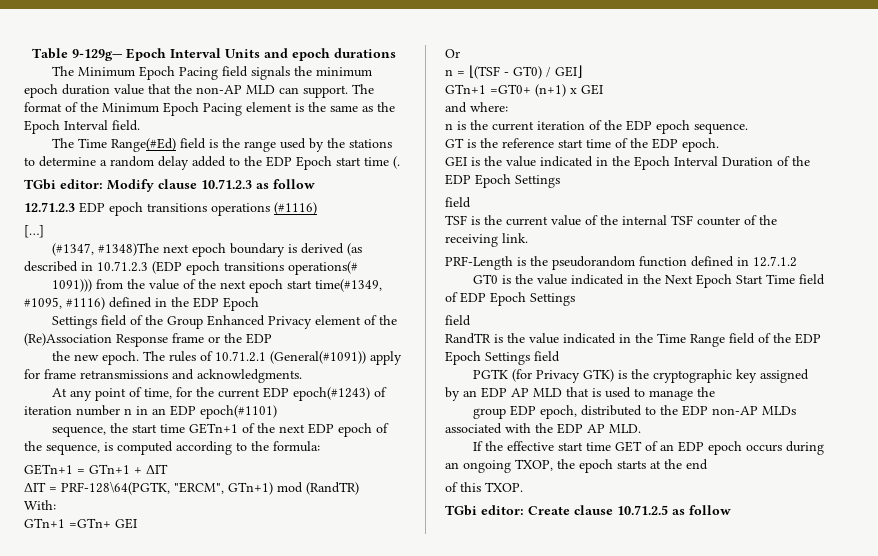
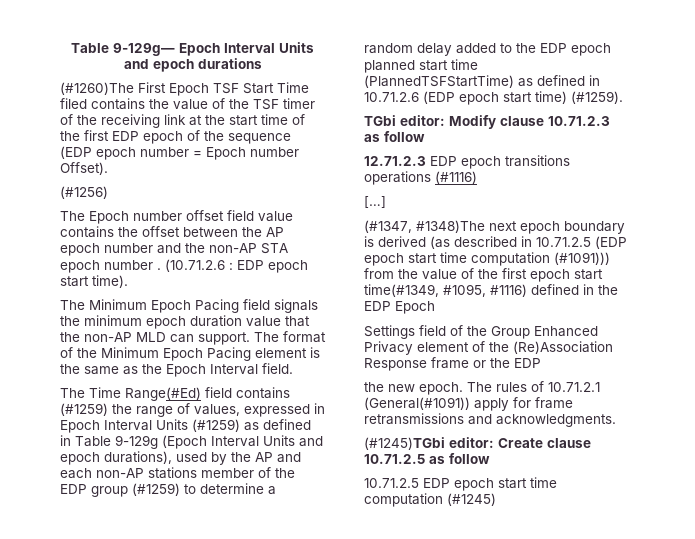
(396, 53) none -> [60,82,309,96] [60,98,315,110] [60,114,305,128] [60,130,291,144] [60,146,299,160] [60,162,108,175] [60,186,108,199] [60,210,293,224] [60,226,284,238] [60,243,288,256] [60,259,308,273] [60,275,128,288] // (#1260)The First Epoch TSF Start Time filed contains the value of the TSF timer of the receiving link at the start time of the first EDP epoch of the sequence (EDP epoch number = Epoch number Offset). // (#1256) // The Epoch number offset field value contains the offset between the AP epoch number and the non-AP STA epoch number . (10.71.2.6 : EDP epoch start time).
[209,138,393,152] is the range used by the stations -> [236,387,290,399] [60,403,325,417] [60,419,311,433] [60,435,323,449] [60,451,301,465] [60,467,295,479] [60,483,180,497] contains (#1259) the range of values, expressed in Epoch Interval Units (#1259) as defined in Table 9-129g (Epoch Interval Units and epoch durations), used by the AP and each non-AP stations member of the EDP group (#1259)
[296,156,400,170] Epoch start time (. -> [571,43,611,56] [364,59,478,73] [364,75,600,88] [364,91,623,105] epoch planned start time (PlannedTSFStartTime) as defined in 10.71.2.6 (EDP epoch start time) (#1259).
[97,261,358,275] [52,279,93,292] 10.71.2.3 (EDP epoch transitions operations(# // 1091))) -> [536,236,627,249] [364,252,610,266] 10.71.2.5 (EDP epoch start time computation (#1091)))
[220,280,247,289] next -> [502,268,527,279] first
[52,387,388,401] [24,405,277,419] [52,423,390,437] [24,441,320,455] [24,464,168,475] [24,481,359,495] [24,500,56,510] [24,518,137,529] [445,49,460,58] [445,65,582,79] [445,84,603,97] [445,102,508,113] [445,120,748,134] [445,138,719,152] [445,156,810,170] [445,174,560,188] [445,197,471,208] [445,215,777,226] [445,233,528,247] [445,256,797,270] [473,274,826,288] [445,292,575,306] [445,315,471,326] [445,333,821,347] [445,351,560,365] [473,369,810,383] [445,387,715,401] [473,405,797,419] [445,423,641,434] [473,441,825,455] [445,459,708,473] [445,482,523,492] [445,505,477,516] At any point of time, for the current EDP epoch(#1243) of iteration number n in an EDP epoch(#1101) // sequence, the start time GETn+1 of the next EDP epoch of the sequence, is computed according to the formula: // GETn+1 = GTn+1 + ΔIT // ΔIT = PRF-128\64(PGTK, "ERCM", GTn+1) mod (RandTR) // With: // GTn+1 =GTn+ GEI // Or // n = ⌊(TSF - GT0) / GEI⌋ // GTn+1 =GT0+ (n+1) x GEI // and where: // n is the current iteration of the EDP epoch sequence. // GT is the reference start time of the EDP epoch. // GEI is the value indicated in the Epoch Interval Duration of the EDP Epoch Settings // field // TSF is the current value of the internal TSF counter of the receiving link. // PRF-Length is the pseudorandom function defined in 12.7.1.2 // GT0 is the value indicated in the Next Epoch Start Time field of EDP Epoch Settings // field // RandTR is the value indicated in the Time Range field of the EDP Epoch Settings field // PGTK (for Privacy GTK) is the cryptographic key assigned by an EDP AP MLD that is used to manage the // group EDP epoch, distributed to the EDP non-AP MLDs associated with the EDP AP MLD. // If the effective start time GET of an EDP epoch occurs during an ongoing TXOP, the epoch starts at the end // of this TXOP. // TGbi -> [364,437,445,450] (#1245)TGbi
(731, 510) none -> [364,477,557,491] [364,493,496,507] // 10.71.2.5 EDP epoch start time computation (#1245)

